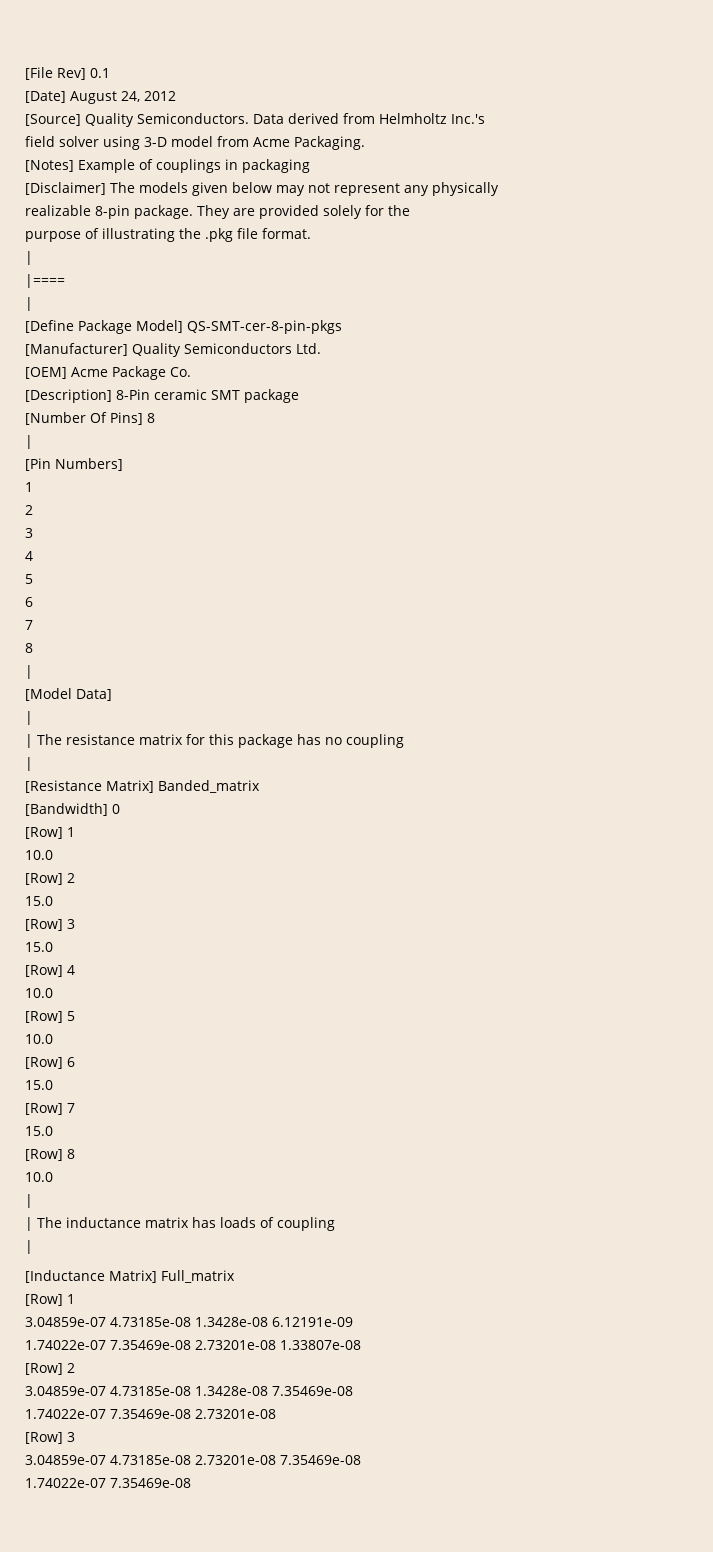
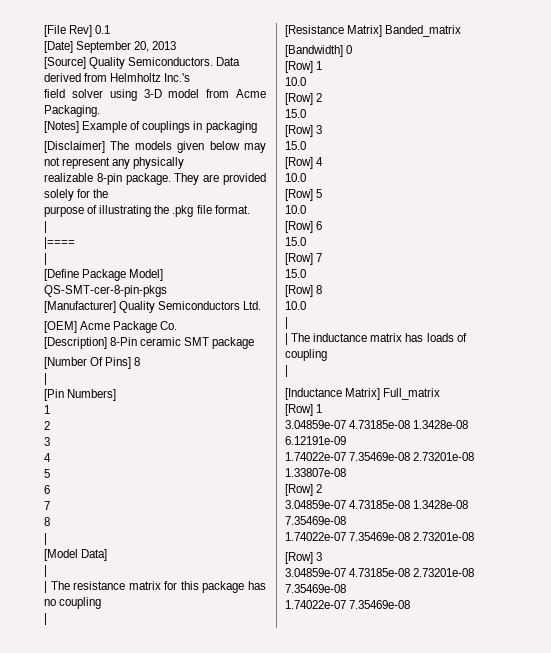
[70,91,176,104] August 24, 2012 -> [76,41,177,53] September 20, 2013

